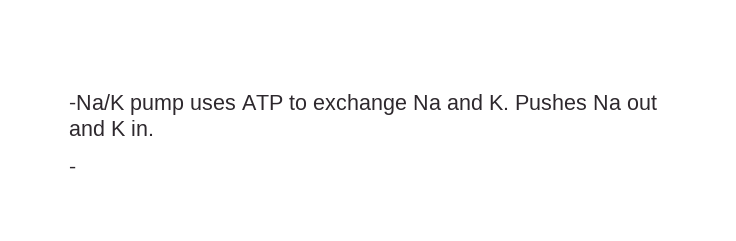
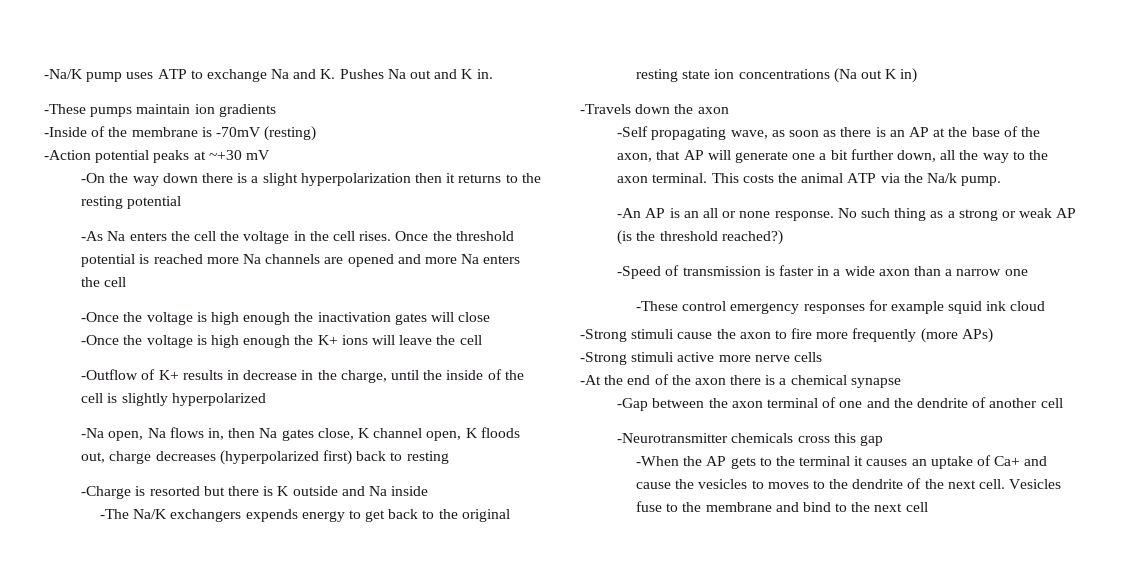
[69,166,76,174] - -> [44,104,276,117] [44,126,317,141] [44,150,270,163] [81,173,541,186] [81,196,182,209] [81,231,514,244] [81,254,521,267] [81,277,127,287] [81,312,491,325] [81,335,482,348] [81,369,524,383] [81,393,266,406] [81,427,520,441] [81,450,449,465] [81,486,429,499] [99,509,510,522] [635,68,918,83] [580,104,729,114] [617,126,1040,140] [617,149,1048,163] [617,173,1002,186] [617,208,1077,221] [617,230,783,245] [617,265,1028,279] [635,300,1046,314] [580,328,993,343] [580,352,822,365] [580,374,901,388] [617,397,1063,411] [617,433,884,446] [635,455,1048,469] [635,478,1062,489] [635,501,928,512] -These pumps maintain ion gradients // -Inside of the membrane is -70mV (resting) // -Action potential peaks at ~+30 mV // -On the way down there is a slight hyperpolarization then it returns to the resting potential // -As Na enters the cell the voltage in the cell rises. Once the threshold potential is reached more Na channels are opened and more Na enters the cell // -Once the voltage is high enough the inactivation gates will close // -Once the voltage is high enough the K+ ions will leave the cell // -Outflow of K+ results in decrease in the charge, until the inside of the cell is slightly hyperpolarized // -Na open, Na flows in, then Na gates close, K channel open, K floods out, charge decreases (hyperpolarized first) back to resting // -Charge is resorted but there is K outside and Na inside // -The Na/K exchangers expends energy to get back to the original resting state ion concentrations (Na out K in) // -Travels down the axon // -Self propagating wave, as soon as there is an AP at the base of the axon, that AP will generate one a bit further down, all the way to the axon terminal. This costs the animal ATP via the Na/k pump. // -An AP is an all or none response. No such thing as a strong or weak AP (is the threshold reached?) // -Speed of transmission is faster in a wide axon than a narrow one // -These control emergency responses for example squid ink cloud // -Strong stimuli cause the axon to fire more frequently (more APs) // -Strong stimuli active more nerve cells // -At the end of the axon there is a chemical synapse // -Gap between the axon terminal of one and the dendrite of another cell // -Neurotransmitter chemicals cross this gap // -When the AP gets to the terminal it causes an uptake of Ca+ and cause the vesicles to moves to the dendrite of the next cell. Vesicles fuse to the membrane and bind to the next cell

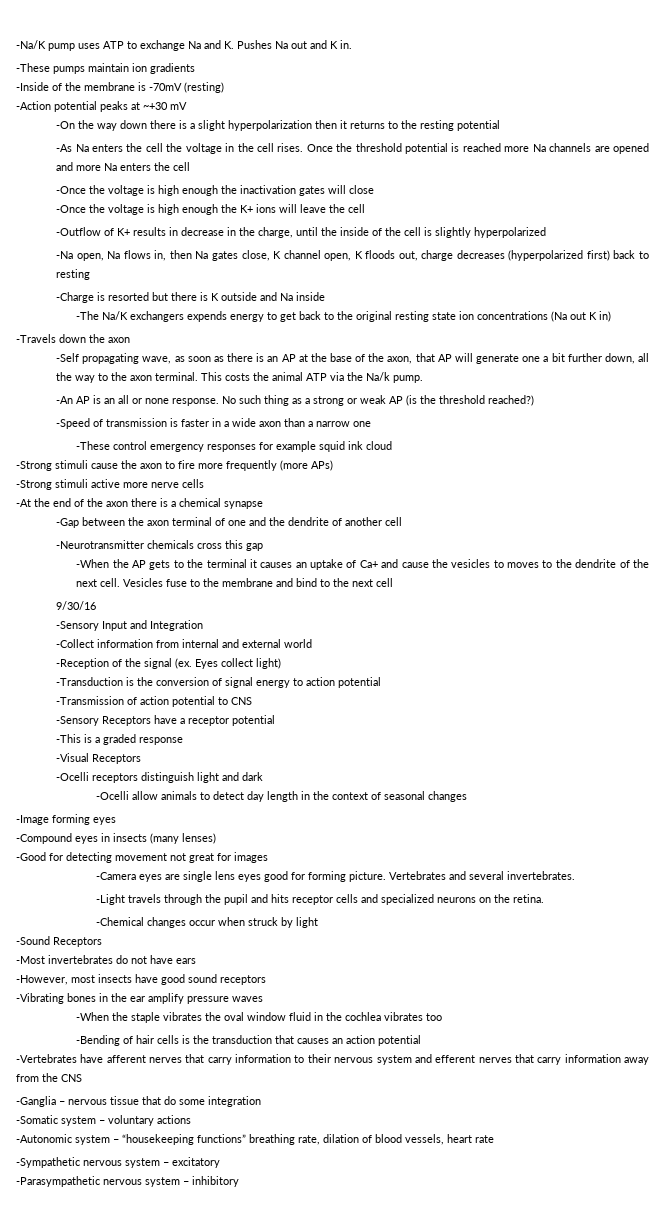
(928, 507) none -> [56,601,97,610] [56,620,204,631] [56,639,313,648] [56,658,282,669] [56,677,382,688] [56,696,253,707] [56,715,276,726] [56,734,184,745] [56,753,142,764] [56,772,264,783] [96,791,468,802] [16,814,116,825] [16,833,216,844] [16,852,268,863] [96,871,576,882] [96,894,545,905] [96,917,319,928] [16,936,102,947] [16,955,196,964] [16,974,266,985] [16,993,263,1004] [76,1012,443,1023] [76,1035,422,1046] [16,1054,650,1065] [16,1073,82,1082] [16,1096,261,1107] [16,1115,191,1126] [16,1134,494,1145] [16,1157,220,1168] [16,1176,239,1187] // 9/30/16 // -Sensory Input and Integration // -Collect information from internal and external world // -Reception of the signal (ex. Eyes collect light) // -Transduction is the conversion of signal energy to action potential // -Transmission of action potential to CNS // -Sensory Receptors have a receptor potential // -This is a graded response // -Visual Receptors // -Ocelli receptors distinguish light and dark // -Ocelli allow animals to detect day length in the context of seasonal changes // -Image forming eyes // -Compound eyes in insects (many lenses) // -Good for detecting movement not great for images // -Camera eyes are single lens eyes good for forming picture. Vertebrates and several invertebrates. // -Light travels through the pupil and hits receptor cells and specialized neurons on the retina. // -Chemical changes occur when struck by light // -Sound Receptors // -Most invertebrates do not have ears // -However, most insects have good sound receptors // -Vibrating bones in the ear amplify pressure waves // -When the staple vibrates the oval window fluid in the cochlea vibrates too // -Bending of hair cells is the transduction that causes an action potential // -Vertebrates have afferent nerves that carry information to their nervous system and efferent nerves that carry information away from the CNS // -Ganglia – nervous tissue that do some integration // -Somatic system – voluntary actions // -Autonomic system – “housekeeping functions” breathing rate, dilation of blood vessels, heart rate // -Sympathetic nervous system – excitatory // -Parasympathetic nervous system – inhibitory

